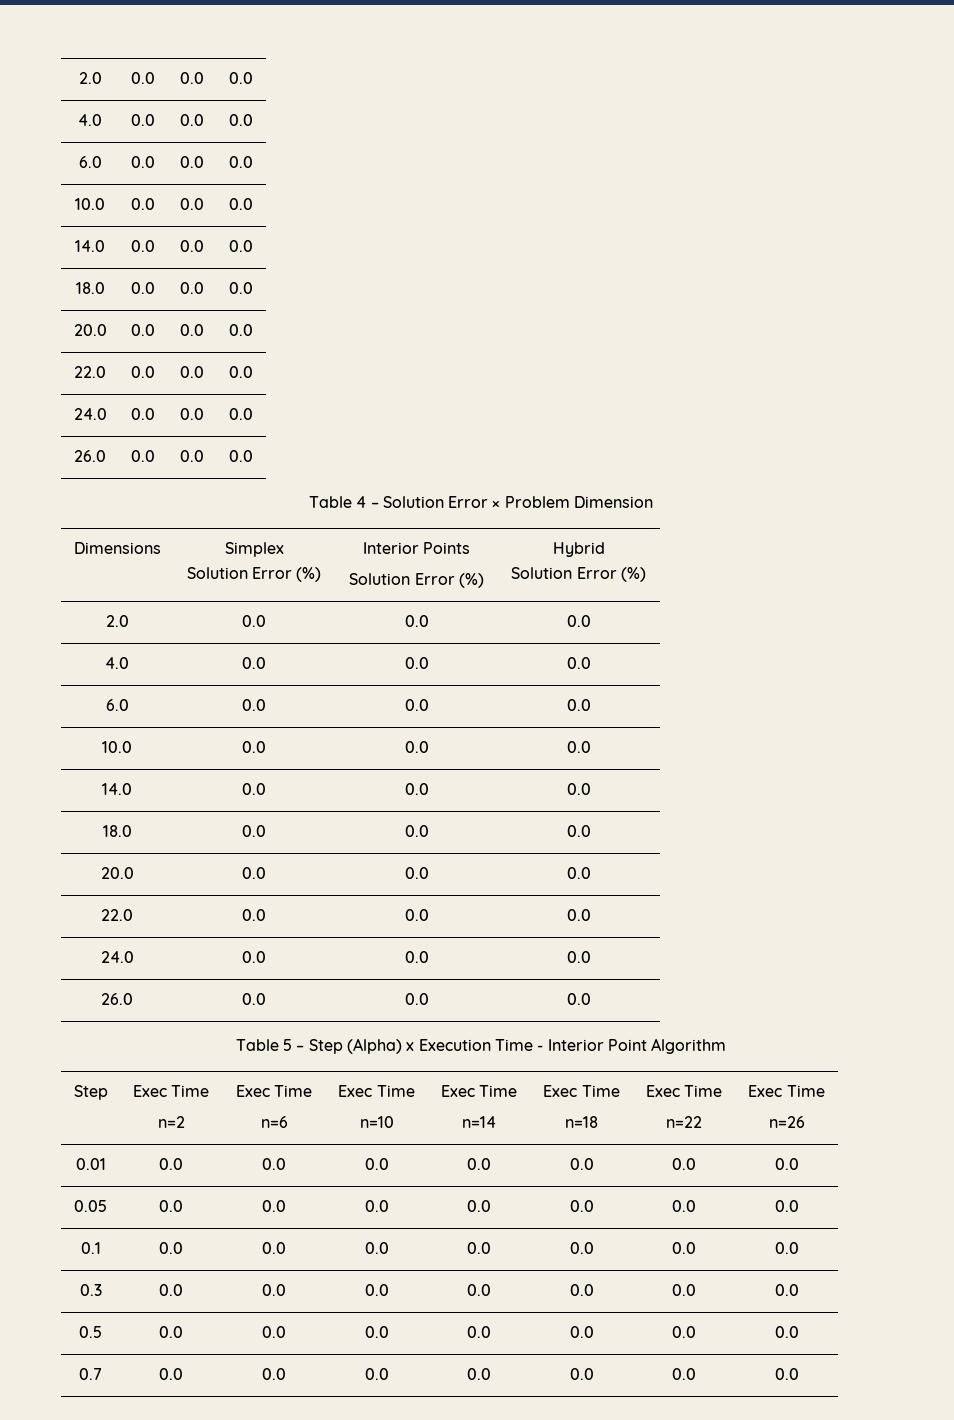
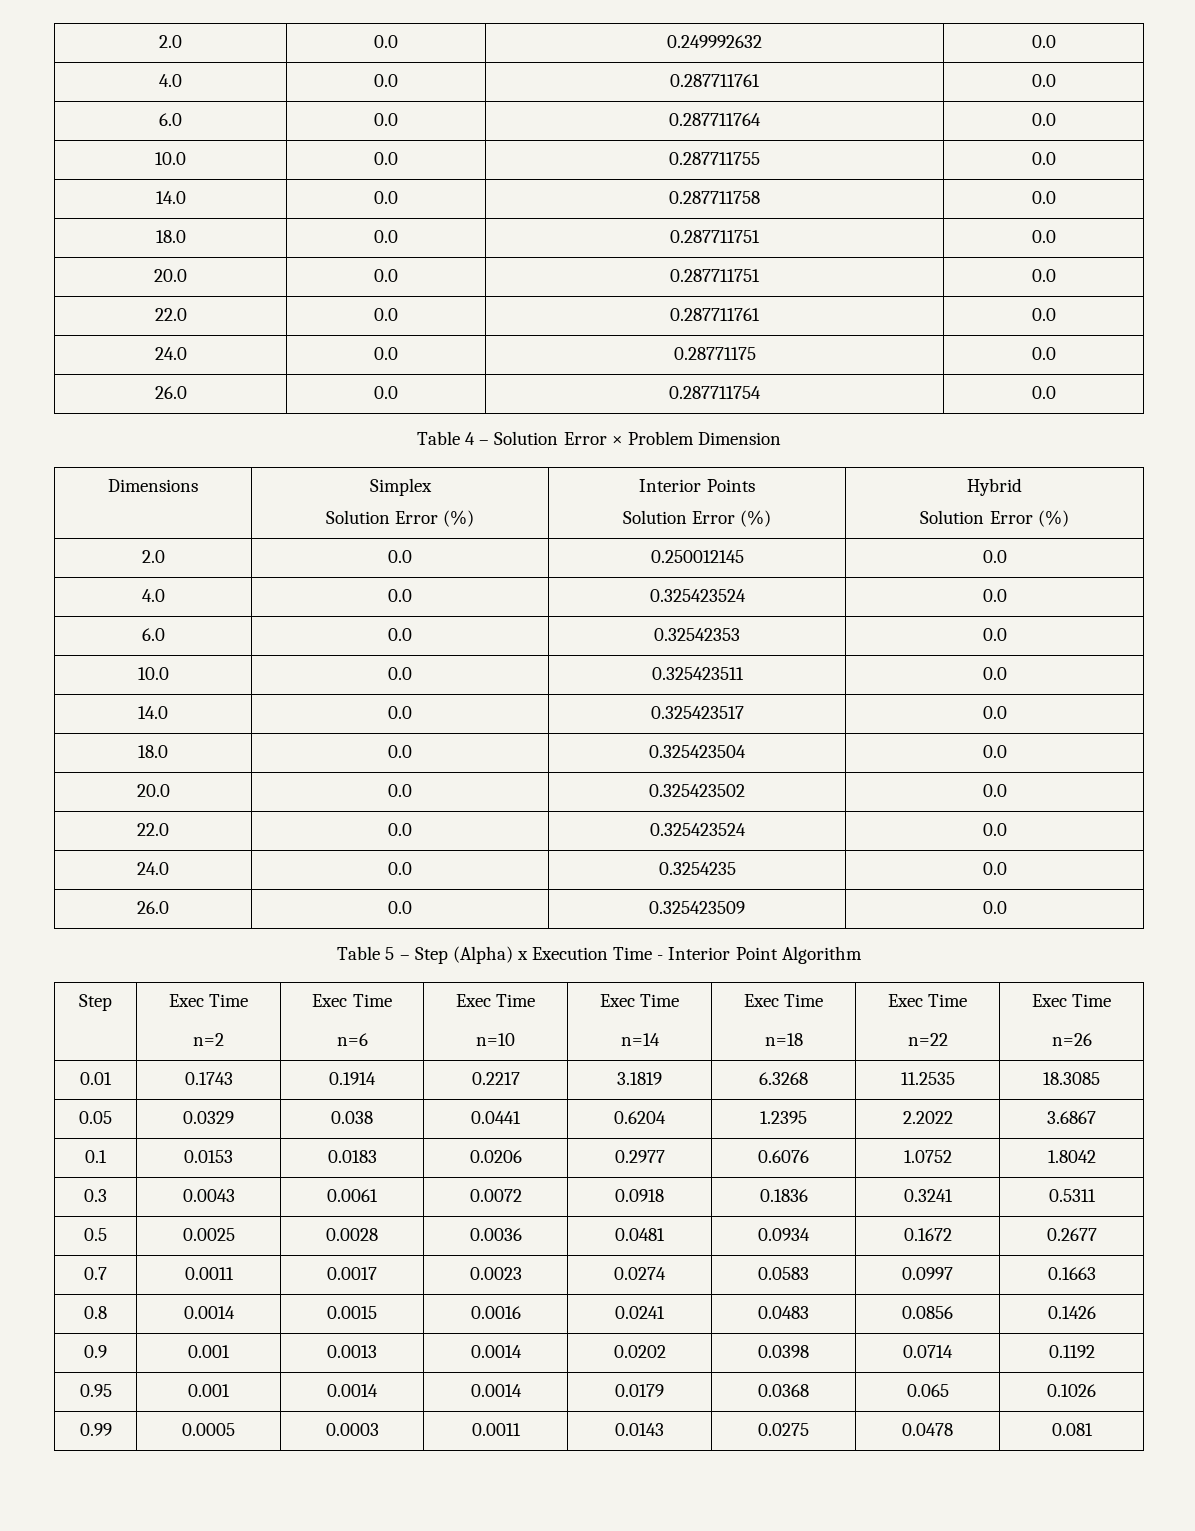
[78,72,102,84] [131,72,155,84] [180,72,204,84] [229,72,253,84] [78,114,102,126] [131,114,155,126] [180,114,204,126] [229,114,253,126] [78,156,102,168] [131,156,155,168] [180,156,204,168] [229,156,253,168] [75,198,105,210] [131,198,155,210] [180,198,204,210] [229,198,253,210] [75,240,105,252] [131,240,155,252] [180,240,204,252] [229,240,253,252] [75,282,105,294] [131,282,155,294] [180,282,204,294] [229,282,253,294] [73,324,107,336] [131,324,155,336] [180,324,204,336] [229,324,253,336] [74,366,106,378] [131,366,155,378] [180,366,204,378] [229,366,253,378] [73,408,107,420] [131,408,155,420] [180,408,204,420] [229,408,253,420] [74,450,106,462] [131,450,155,462] [180,450,204,462] 2.0 | 0.0 | 0.0 | 0.0 // 4.0 | 0.0 | 0.0 | 0.0 // 6.0 | 0.0 | 0.0 | 0.0 // 10.0 | 0.0 | 0.0 | 0.0 // 14.0 | 0.0 | 0.0 | 0.0 // 18.0 | 0.0 | 0.0 | 0.0 // 20.0 | 0.0 | 0.0 | 0.0 // 22.0 | 0.0 | 0.0 | 0.0 // 24.0 | 0.0 | 0.0 | 0.0 // 26.0 | 0.0 | 0.0 -> [159,35,182,48] [374,35,398,48] [667,35,762,48] [1031,35,1056,48] [159,74,182,87] [374,74,398,87] [670,74,760,87] [1031,74,1056,87] [159,113,182,126] [374,113,398,126] [669,113,761,126] [1031,113,1056,126] [155,152,186,165] [374,152,398,165] [669,152,760,165] [1031,152,1056,165] [155,191,186,204] [374,191,398,204] [669,191,760,204] [1031,191,1056,204] [155,230,186,243] [374,230,398,243] [670,230,760,243] [1031,230,1056,243] [154,269,187,282] [374,269,398,282] [670,269,760,282] [1031,269,1056,282] [154,308,187,321] [374,308,398,321] [670,308,760,321] [1031,308,1056,321] [154,347,187,360] [374,347,398,360] [673,347,756,360] [1031,347,1056,360] [154,386,187,399] [374,386,398,399] [669,386,761,399] 2.0 | 0.0 | 0.249992632 | 0.0 // 4.0 | 0.0 | 0.287711761 | 0.0 // 6.0 | 0.0 | 0.287711764 | 0.0 // 10.0 | 0.0 | 0.287711755 | 0.0 // 14.0 | 0.0 | 0.287711758 | 0.0 // 18.0 | 0.0 | 0.287711751 | 0.0 // 20.0 | 0.0 | 0.287711751 | 0.0 // 22.0 | 0.0 | 0.287711761 | 0.0 // 24.0 | 0.0 | 0.28771175 | 0.0 // 26.0 | 0.0 | 0.287711754
[404,615,429,627] [566,615,591,627] [105,657,129,669] [242,657,266,669] [404,657,429,669] [566,657,591,669] [105,699,129,711] [242,699,266,711] [404,699,429,711] [566,699,591,711] [102,741,132,753] [242,741,266,753] [404,741,429,753] [566,741,591,753] [102,783,132,795] [242,783,266,795] [404,783,429,795] [566,783,591,795] [102,825,132,837] [242,825,266,837] [404,825,429,837] [566,825,591,837] [100,867,134,879] [242,867,266,879] [404,867,429,879] [566,867,591,879] [101,909,133,921] [242,909,266,921] [404,909,429,921] [566,909,591,921] [100,951,134,963] [242,951,266,963] [404,951,429,963] [566,951,591,963] [101,993,133,1005] [242,993,266,1005] [404,993,429,1005] 0.0 | 0.0 // 4.0 | 0.0 | 0.0 | 0.0 // 6.0 | 0.0 | 0.0 | 0.0 // 10.0 | 0.0 | 0.0 | 0.0 // 14.0 | 0.0 | 0.0 | 0.0 // 18.0 | 0.0 | 0.0 | 0.0 // 20.0 | 0.0 | 0.0 | 0.0 // 22.0 | 0.0 | 0.0 | 0.0 // 24.0 | 0.0 | 0.0 | 0.0 // 26.0 | 0.0 | 0.0 -> [650,550,744,563] [982,550,1007,563] [141,589,165,602] [388,589,412,602] [649,589,746,602] [982,589,1007,602] [141,628,165,641] [388,628,412,641] [654,628,740,641] [982,628,1007,641] [137,667,169,680] [388,667,412,680] [651,667,744,680] [982,667,1007,680] [138,706,168,719] [388,706,412,719] [650,706,744,719] [982,706,1007,719] [138,745,168,758] [388,745,412,758] [649,745,746,758] [982,745,1007,758] [136,784,170,797] [388,784,412,797] [649,784,745,797] [982,784,1007,797] [137,823,169,836] [388,823,412,836] [649,823,746,836] [982,823,1007,836] [137,862,169,875] [388,862,412,875] [658,862,736,875] [982,862,1007,875] [137,901,169,914] [388,901,412,914] [649,901,745,914] 0.250012145 | 0.0 // 4.0 | 0.0 | 0.325423524 | 0.0 // 6.0 | 0.0 | 0.32542353 | 0.0 // 10.0 | 0.0 | 0.325423511 | 0.0 // 14.0 | 0.0 | 0.325423517 | 0.0 // 18.0 | 0.0 | 0.325423504 | 0.0 // 20.0 | 0.0 | 0.325423502 | 0.0 // 22.0 | 0.0 | 0.325423524 | 0.0 // 24.0 | 0.0 | 0.3254235 | 0.0 // 26.0 | 0.0 | 0.325423509
[159,1158,183,1170] [262,1158,286,1170] [364,1158,389,1170] [467,1158,491,1170] [569,1158,594,1170] [672,1158,696,1170] [774,1158,799,1170] [74,1200,107,1212] [159,1200,183,1212] [262,1200,286,1212] [364,1200,389,1212] [467,1200,491,1212] [569,1200,594,1212] [672,1200,696,1212] [774,1200,799,1212] [80,1242,101,1254] [159,1242,183,1254] [262,1242,286,1254] [364,1242,389,1254] [467,1242,491,1254] [569,1242,594,1254] [672,1242,696,1254] [774,1242,799,1254] [79,1284,102,1296] [159,1284,183,1296] [262,1284,286,1296] [364,1284,389,1296] [467,1284,491,1296] [569,1284,594,1296] [672,1284,696,1296] [774,1284,799,1296] [79,1326,102,1338] [159,1326,183,1338] [262,1326,286,1338] [364,1326,389,1338] [467,1326,491,1338] [569,1326,594,1338] [672,1326,696,1338] [774,1326,799,1338] [79,1368,102,1380] [159,1368,183,1380] [262,1368,286,1380] [364,1368,389,1380] [467,1368,491,1380] [569,1368,594,1380] [672,1368,696,1380] [774,1368,799,1380] 0.0 | 0.0 | 0.0 | 0.0 | 0.0 | 0.0 | 0.0 // 0.05 | 0.0 | 0.0 | 0.0 | 0.0 | 0.0 | 0.0 | 0.0 // 0.1 | 0.0 | 0.0 | 0.0 | 0.0 | 0.0 | 0.0 | 0.0 // 0.3 | 0.0 | 0.0 | 0.0 | 0.0 | 0.0 | 0.0 | 0.0 // 0.5 | 0.0 | 0.0 | 0.0 | 0.0 | 0.0 | 0.0 | 0.0 // 0.7 | 0.0 | 0.0 | 0.0 | 0.0 | 0.0 | 0.0 | 0.0 -> [184,1072,233,1085] [329,1072,376,1085] [471,1072,520,1085] [617,1072,662,1085] [759,1072,808,1085] [900,1072,955,1085] [1043,1072,1100,1085] [79,1111,112,1124] [183,1111,234,1124] [331,1111,373,1124] [471,1111,521,1124] [614,1111,666,1124] [760,1111,807,1124] [902,1111,953,1124] [1047,1111,1096,1124] [85,1150,107,1163] [184,1150,233,1163] [327,1150,377,1163] [469,1150,522,1163] [614,1150,665,1163] [758,1150,809,1163] [903,1150,952,1163] [1047,1150,1096,1163] [84,1189,107,1202] [182,1189,235,1202] [327,1189,378,1202] [469,1189,522,1202] [615,1189,664,1202] [759,1189,808,1202] [903,1189,953,1202] [1048,1189,1096,1202] [84,1228,107,1241] [182,1228,235,1241] [326,1228,378,1241] [469,1228,522,1241] [615,1228,665,1241] [758,1228,810,1241] [903,1228,952,1241] [1046,1228,1097,1241] [84,1267,107,1280] [184,1267,234,1280] [327,1267,377,1280] [469,1267,522,1280] [614,1267,666,1280] [758,1267,809,1280] [902,1267,953,1280] [1047,1267,1096,1280] [84,1306,107,1319] [183,1306,235,1319] [327,1306,377,1319] [470,1306,521,1319] [615,1306,665,1319] [758,1306,809,1319] [902,1306,953,1319] [1047,1306,1096,1319] [84,1345,107,1358] [188,1345,230,1358] [327,1345,377,1358] [470,1345,522,1358] [613,1345,666,1358] [758,1345,809,1358] [903,1345,953,1358] [1048,1345,1095,1358] [79,1384,112,1397] [188,1384,230,1397] [327,1384,378,1397] [470,1384,522,1397] [615,1384,664,1397] [758,1384,809,1397] [906,1384,949,1397] [1047,1384,1096,1397] [79,1423,112,1436] [182,1423,235,1436] [325,1423,379,1436] [471,1423,521,1436] [615,1423,664,1436] [758,1423,809,1436] [902,1423,953,1436] [1051,1423,1093,1436] 0.1743 | 0.1914 | 0.2217 | 3.1819 | 6.3268 | 11.2535 | 18.3085 // 0.05 | 0.0329 | 0.038 | 0.0441 | 0.6204 | 1.2395 | 2.2022 | 3.6867 // 0.1 | 0.0153 | 0.0183 | 0.0206 | 0.2977 | 0.6076 | 1.0752 | 1.8042 // 0.3 | 0.0043 | 0.0061 | 0.0072 | 0.0918 | 0.1836 | 0.3241 | 0.5311 // 0.5 | 0.0025 | 0.0028 | 0.0036 | 0.0481 | 0.0934 | 0.1672 | 0.2677 // 0.7 | 0.0011 | 0.0017 | 0.0023 | 0.0274 | 0.0583 | 0.0997 | 0.1663 // 0.8 | 0.0014 | 0.0015 | 0.0016 | 0.0241 | 0.0483 | 0.0856 | 0.1426 // 0.9 | 0.001 | 0.0013 | 0.0014 | 0.0202 | 0.0398 | 0.0714 | 0.1192 // 0.95 | 0.001 | 0.0014 | 0.0014 | 0.0179 | 0.0368 | 0.065 | 0.1026 // 0.99 | 0.0005 | 0.0003 | 0.0011 | 0.0143 | 0.0275 | 0.0478 | 0.081

